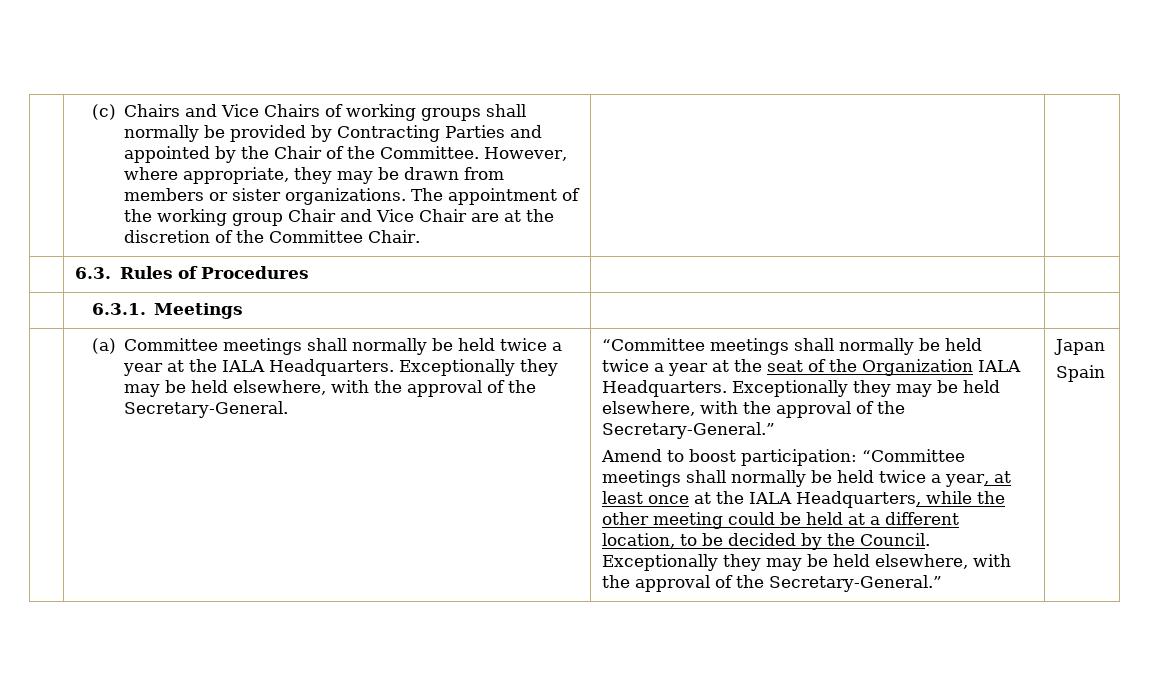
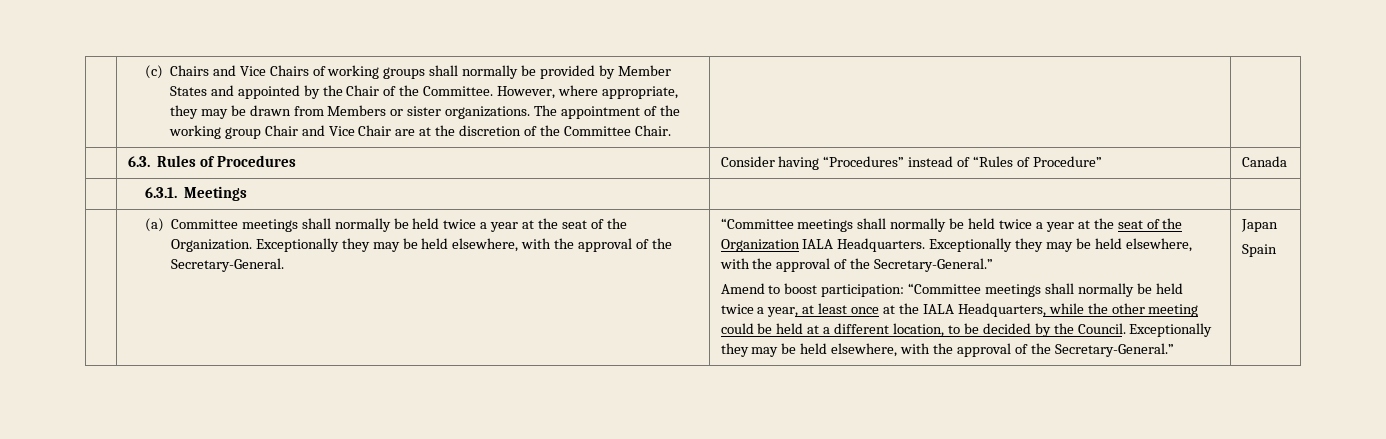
[337,125,506,142] Contracting Parties -> [617,65,671,76] [169,86,207,96] Member States
[124,188,205,201] members -> [327,105,387,116] Members
(309, 272) | -> [720,156,1102,170] [1241,156,1287,167] Consider having “Procedures” instead of “Rules of Procedure” | Canada
[222,359,395,376] IALA Headquarters. -> [561,218,627,229] [170,239,252,252] seat of the Organization.

